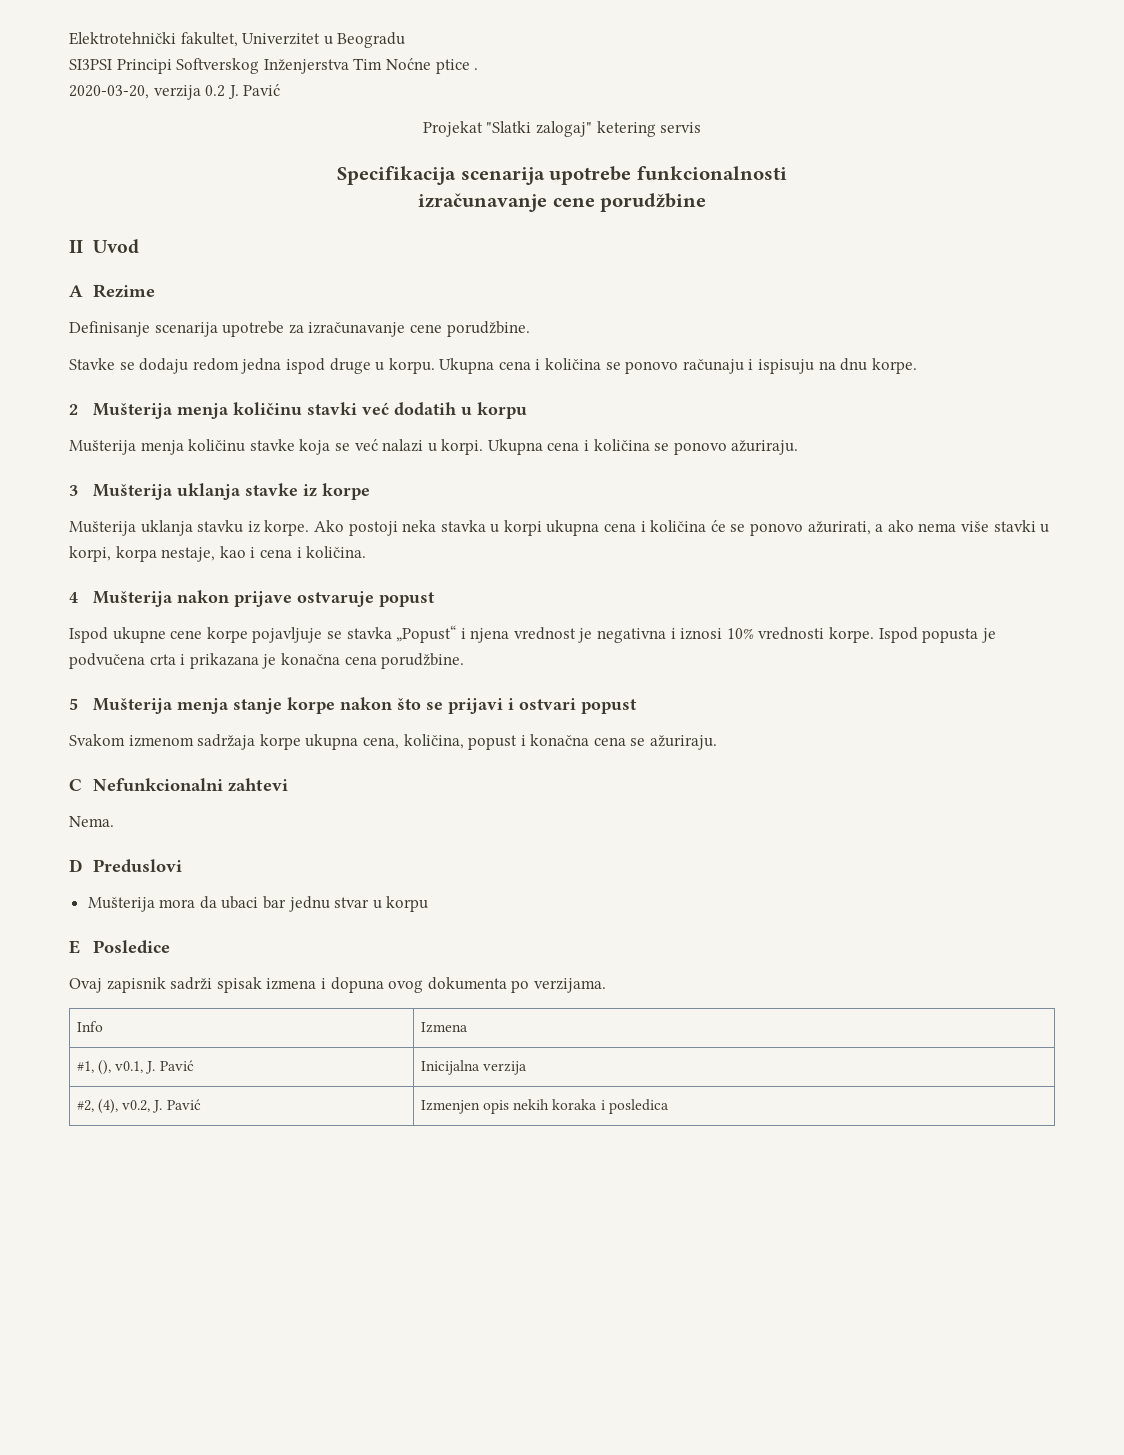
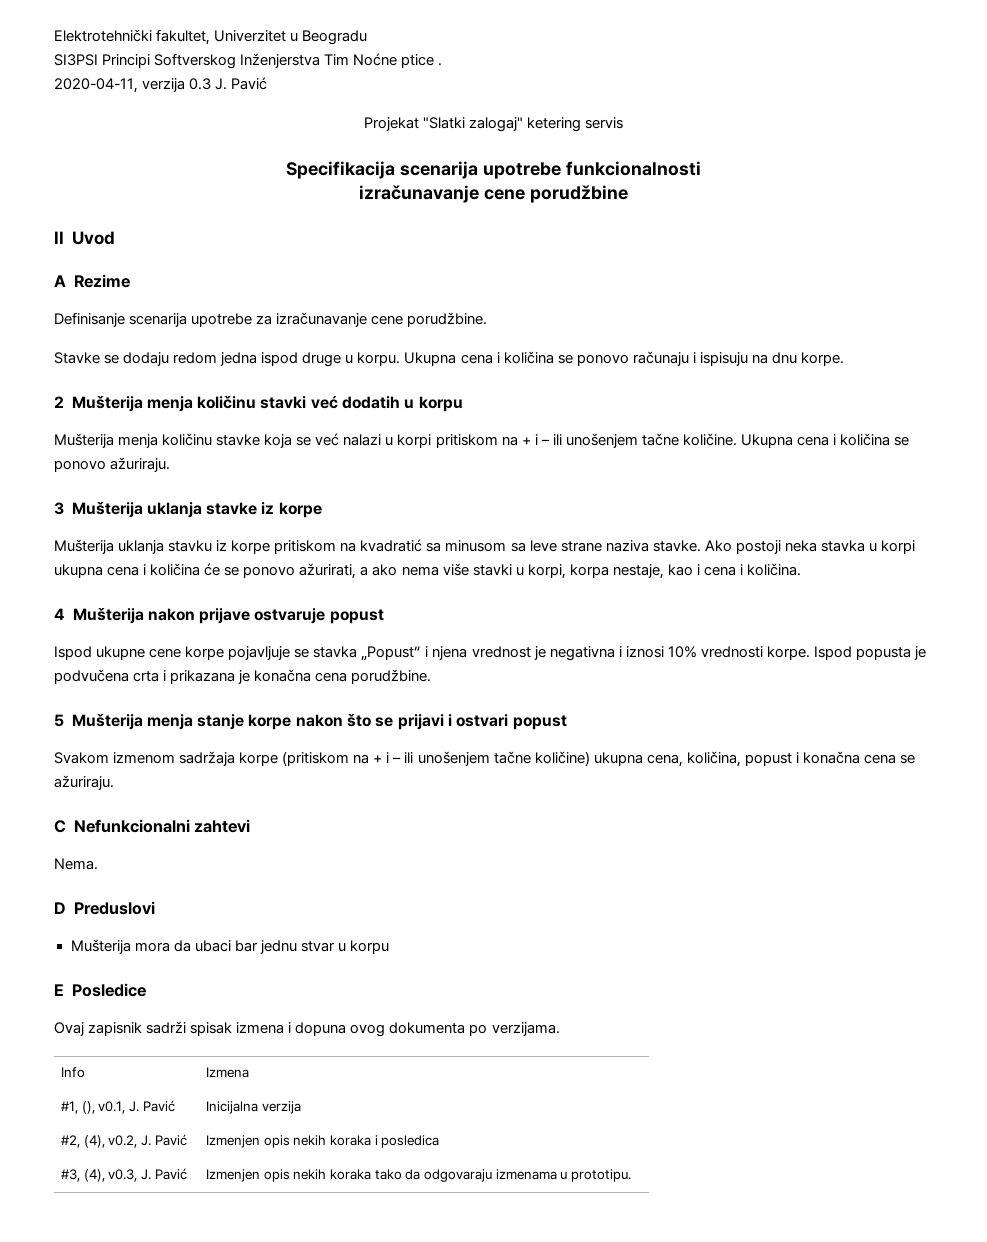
[69,85,226,100] 2020-03-20, verzija 0.2 -> [54,78,212,93] 2020-04-11, verzija 0.3
[441,439,484,455] korpi. -> [397,433,737,448] korpi pritiskom na + i – ili unošenjem tačne količine.
[264,520,310,536] korpe. -> [231,539,701,554] korpe pritiskom na kvadratić sa minusom sa leve strane naziva stavke.
(301, 742) none -> [282,751,590,766] (pritiskom na + i – ili unošenjem tačne količine)
(669, 1106) none -> [61,1168,187,1182] [206,1169,631,1182] // #3, (4), v0.3, J. Pavić | Izmenjen opis nekih koraka tako da odgovaraju izmenama u prototipu.

